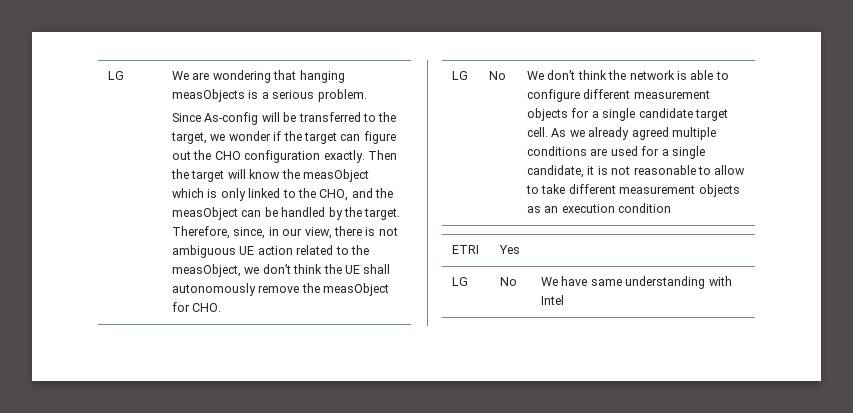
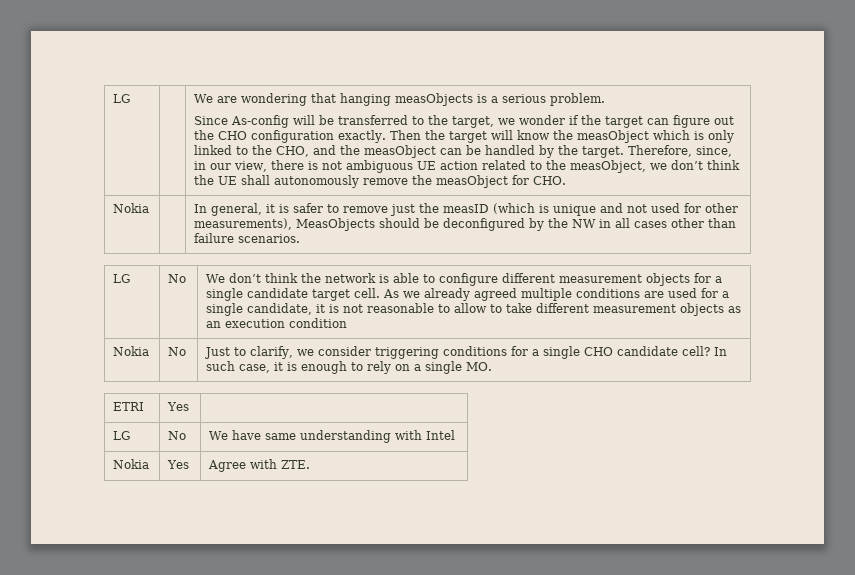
(222, 307) none -> [113,203,150,213] [194,203,739,216] [194,218,737,231] [194,233,301,243] // Nokia | | In general, it is safer to remove just the measID (which is unique and not used for other measurements), MeasObjects should be deconfigured by the NW in all cases other than failure scenarios.
(672, 208) none -> [113,346,150,356] [168,347,187,356] [204,346,728,359] [206,361,493,374] // Nokia | No | Just to clarify, we consider triggering conditions for a single CHO candidate cell? In such case, it is enough to rely on a single MO.
(565, 300) none -> [113,459,150,469] [167,460,190,469] [208,459,311,472] // Nokia | Yes | Agree with ZTE.

